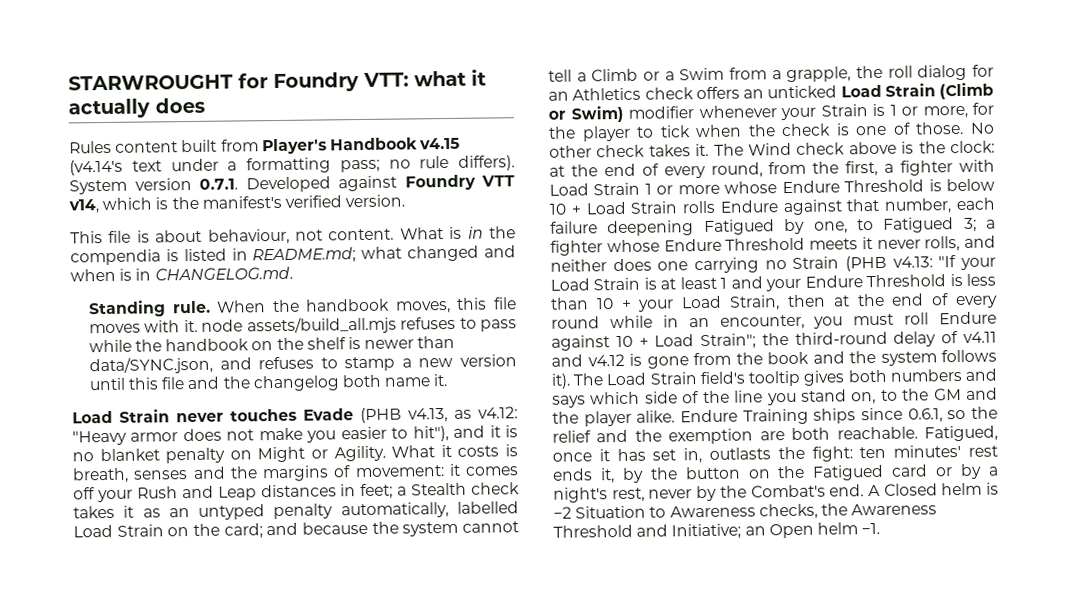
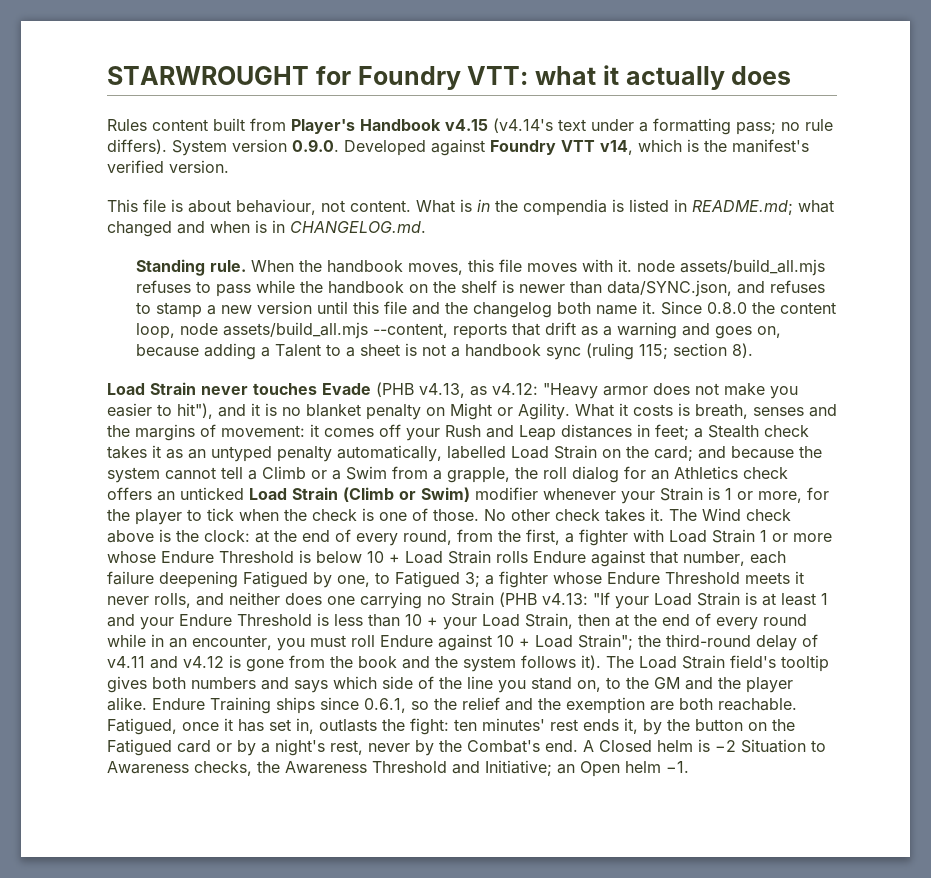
[199,178,238,190] 0.7.1. -> [292,139,339,152] 0.9.0.
(449, 380) none -> [661,301,837,315] [136,322,782,339] [136,343,754,360] Since 0.8.0 the content loop, node assets/build_all.mjs --content, reports that drift as a warning and goes on, because adding a Talent to a sheet is not a handbook sync (ruling 115; section 8).

